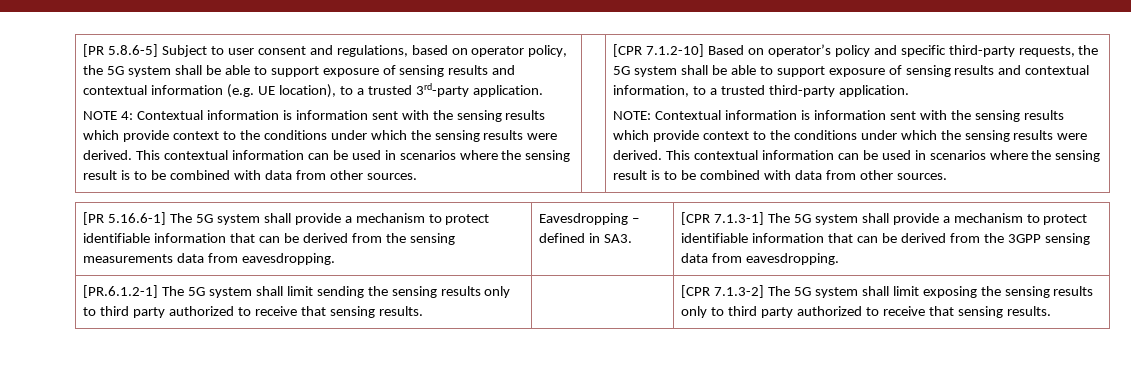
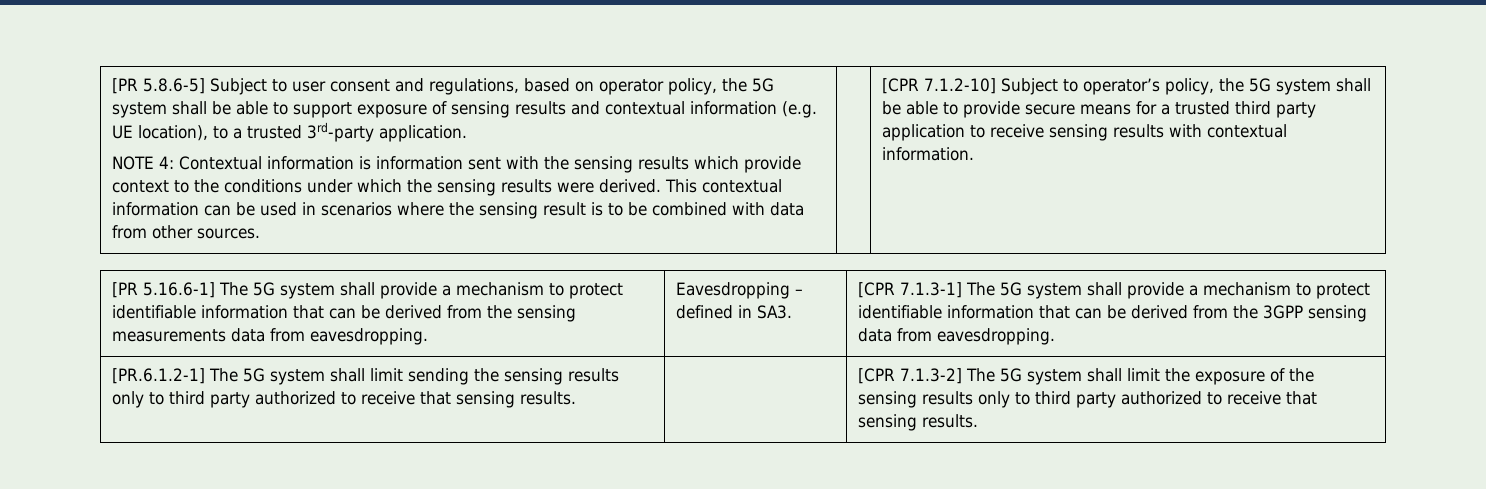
[708,44,1099,57] [613,65,1090,77] [613,85,909,97] [613,110,1064,122] [613,130,1088,142] [613,150,1101,162] [613,170,947,180] Based on operator’s policy and specific third-party requests, the 5G system shall be able to support exposure of sensing results and contextual information, to a trusted third-party application. // NOTE: Contextual information is information sent with the sensing results which provide context to the conditions under which the sensing results were derived. This contextual information can be used in scenarios where the sensing result is to be combined with data from other sources. -> [1001,78,1372,95] [882,101,1317,118] [882,124,1288,141] [882,147,975,161] Subject to operator’s policy, the 5G system shall be able to provide secure means for a trusted third party application to receive sensing results with contextual information.
[922,286,977,298] exposing -> [1165,368,1286,385] the exposure of

